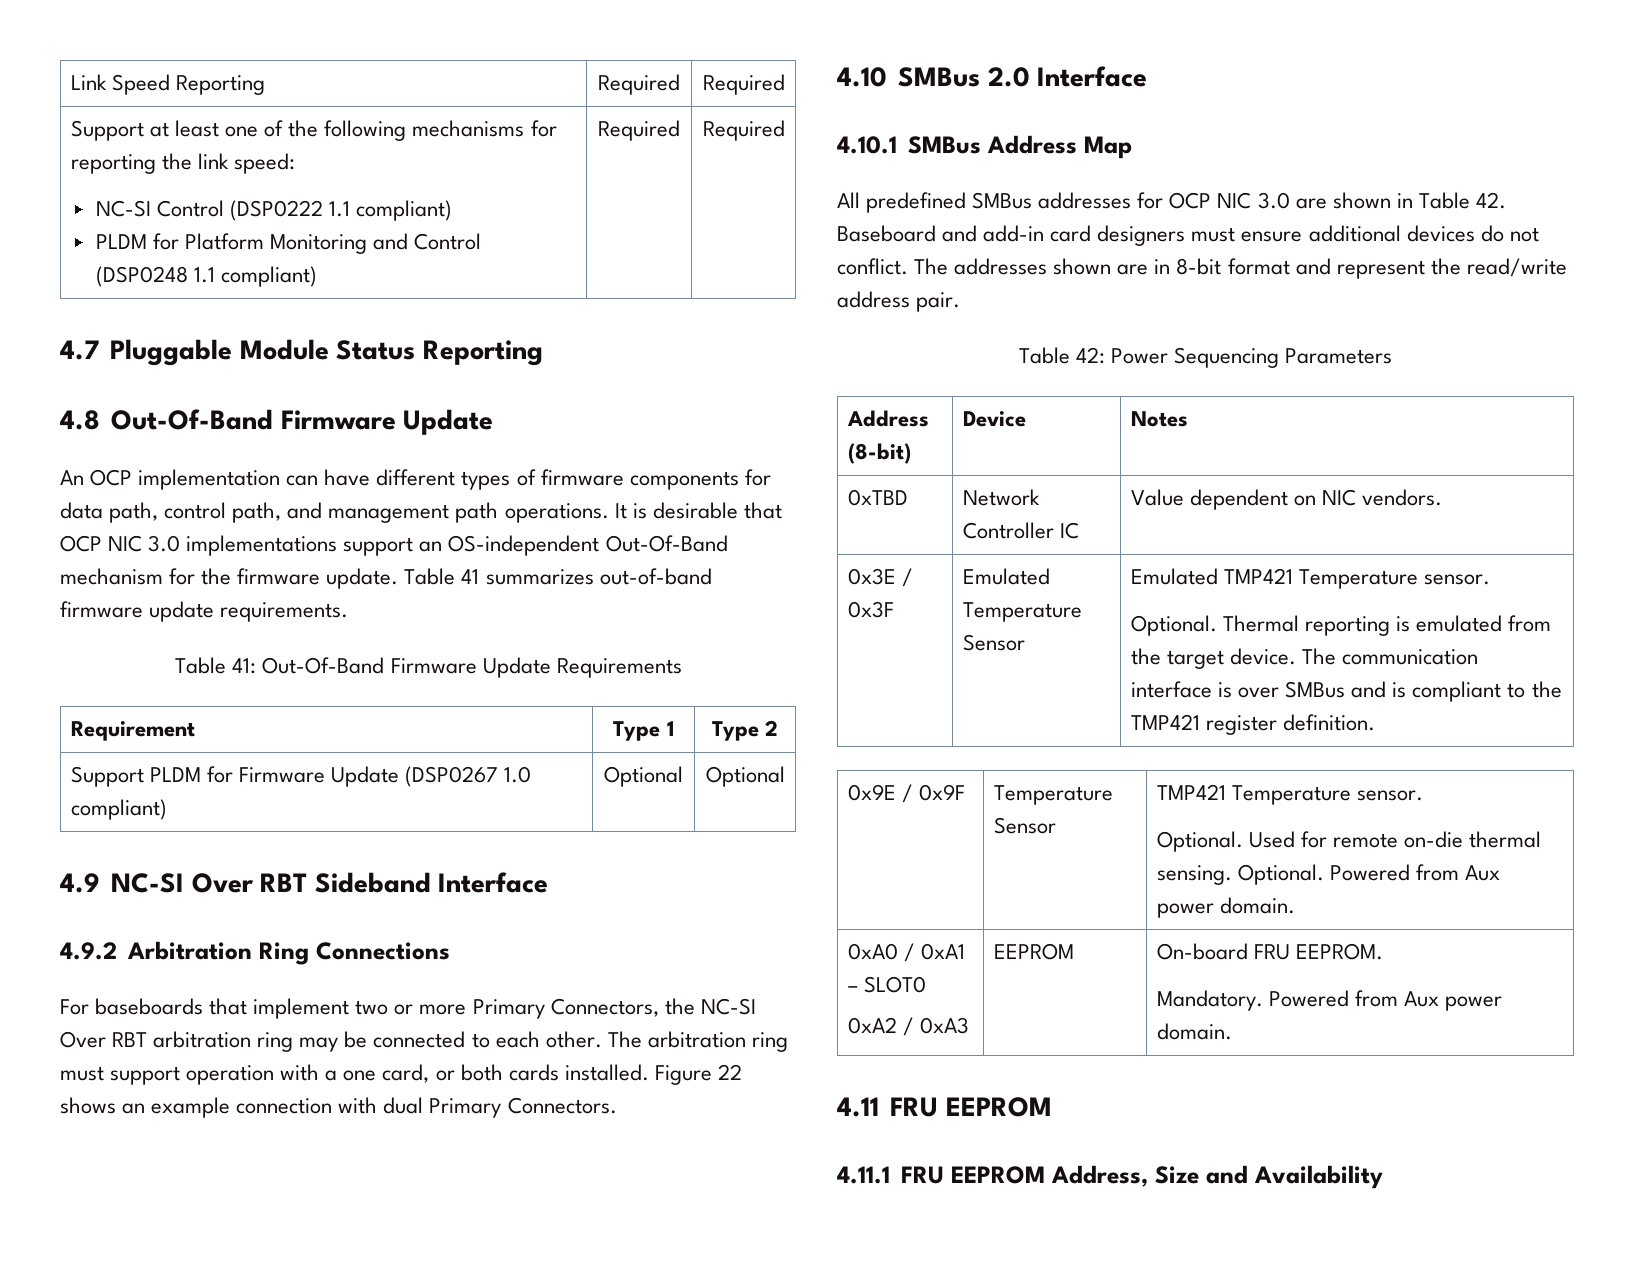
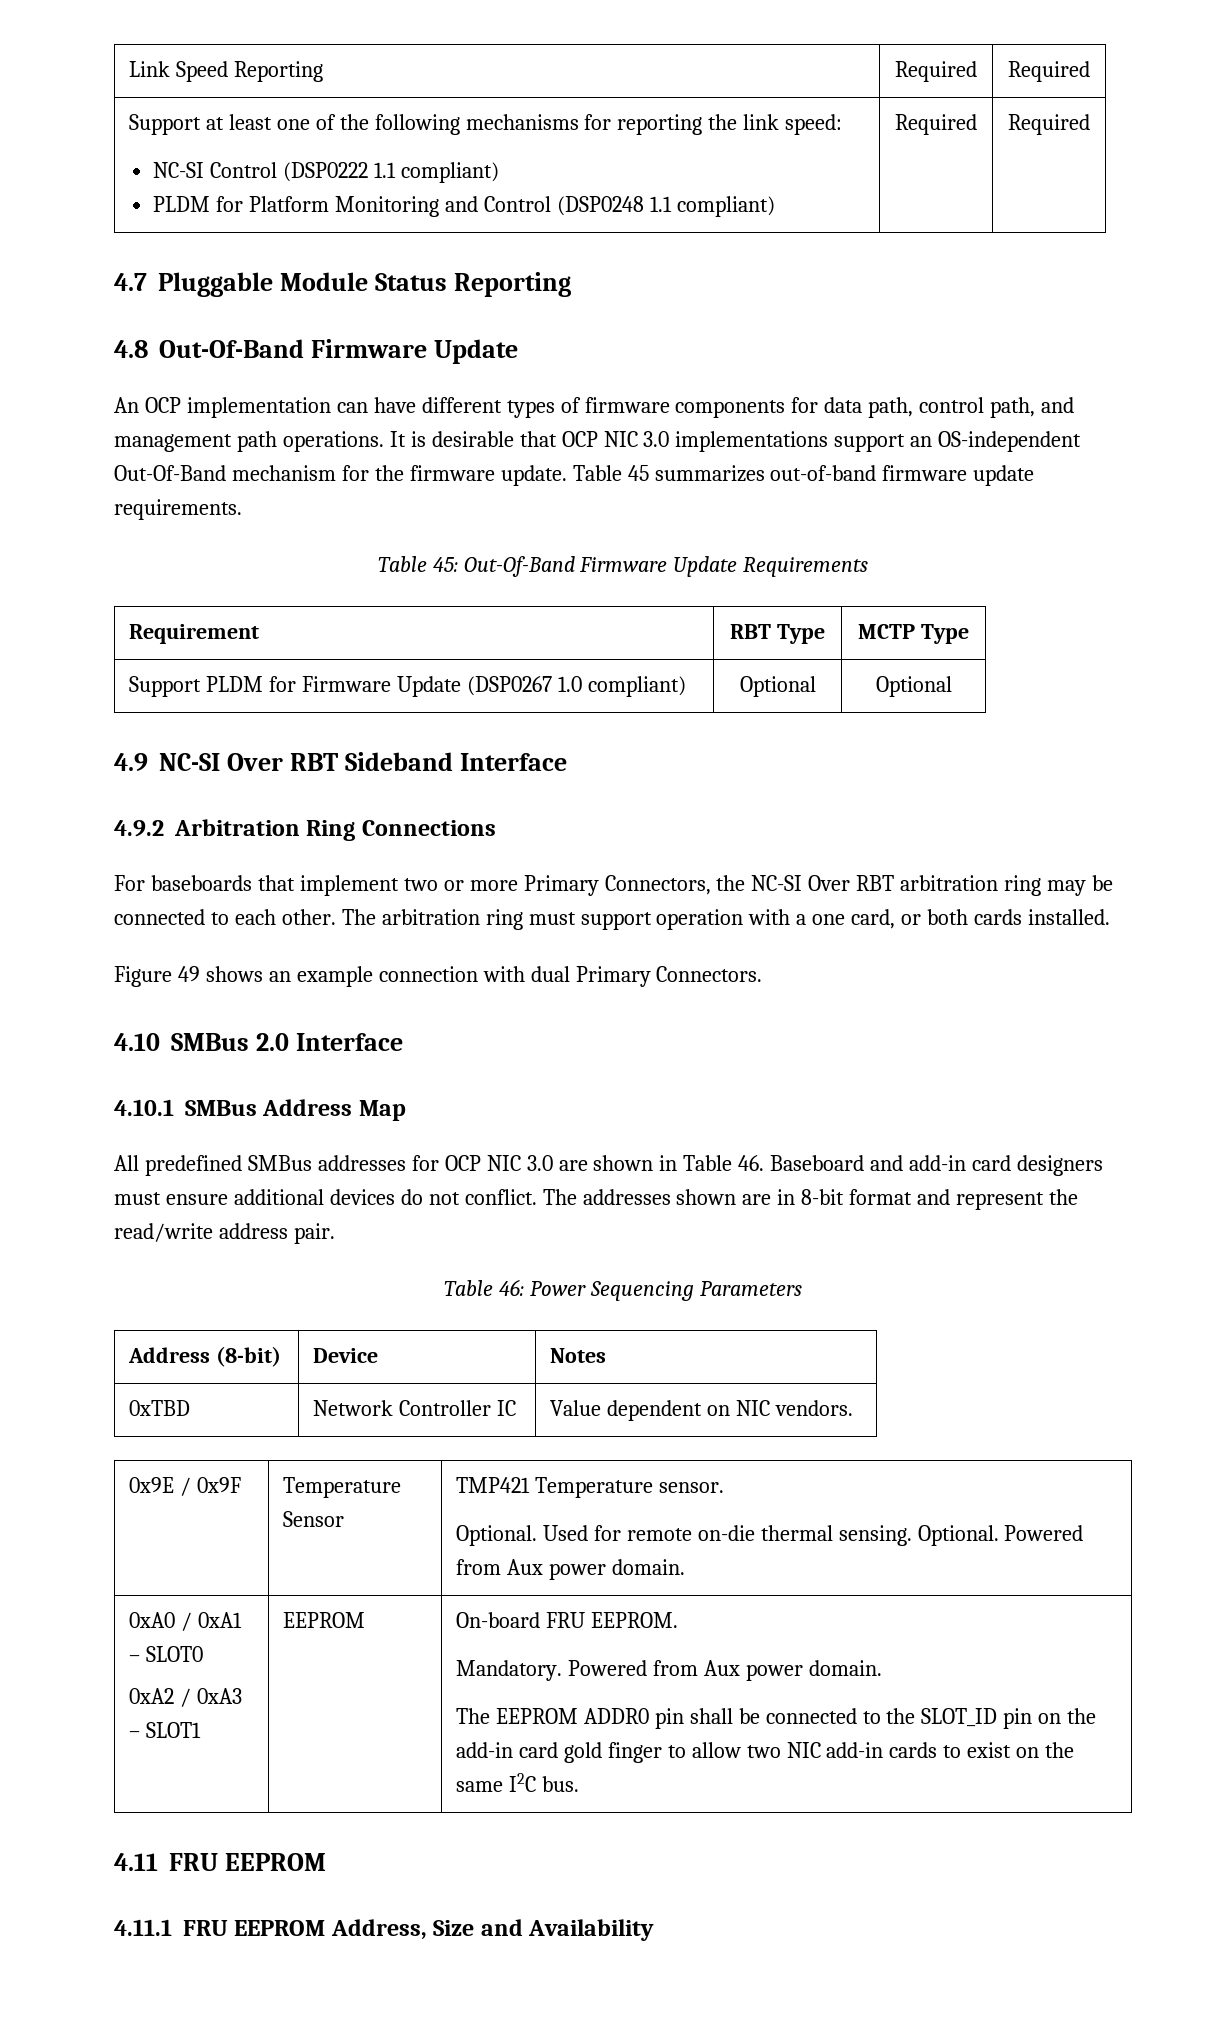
[461,569,480,584] 41 -> [627,465,649,481] 45
[232,658,257,674] 41: -> [432,557,458,572] 45:
[613,721,674,741] [711,720,779,741] Type 1 | Type 2 -> [730,624,825,644] [858,624,969,644] RBT Type | MCTP Type
[654,1064,742,1085] Figure 22 -> [114,966,200,987] // Figure 49
[1475,192,1506,209] 42. -> [738,1155,765,1171] 46.
[1075,347,1105,364] 42: -> [499,1279,525,1296] 46:
[847,568,913,587] [847,601,894,618] [962,568,1050,585] [962,602,1082,622] [962,634,1025,651] [1130,568,1491,589] [1130,615,1552,636] [1130,648,1479,669] [1130,681,1562,702] [1130,714,1376,735] // 0x3E / 0x3F | Emulated Temperature Sensor | Emulated TMP421 Temperature sensor. // Optional. Thermal reporting is emulated from the target device. The communication interface is over SMBus and is compliant to the TMP421 register definition. -> (853, 1408) none
(970, 1025) none -> [128,1722,201,1738] – SLOT1
(1232, 1031) none -> [455,1708,1097,1729] [455,1742,1075,1763] [455,1773,579,1792] // The EEPROM ADDR0 pin shall be connected to the SLOT_ID pin on the add-in card gold finger to allow two NIC add-in cards to exist on the same I2C bus.

